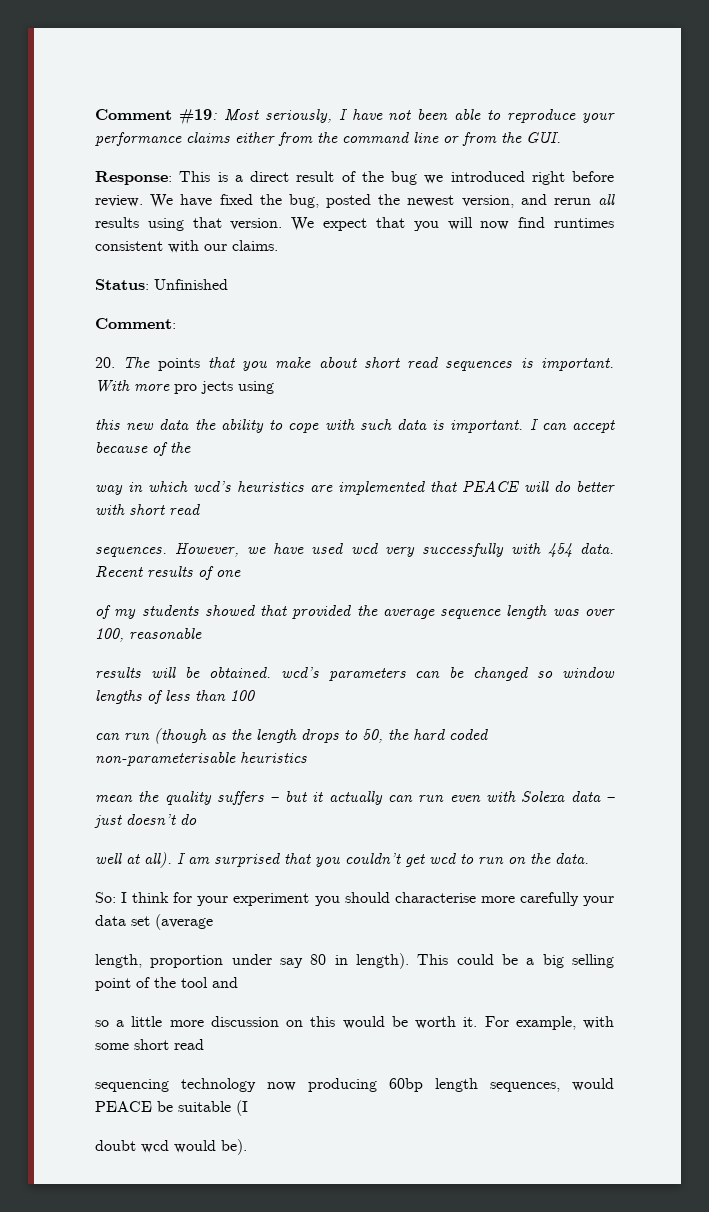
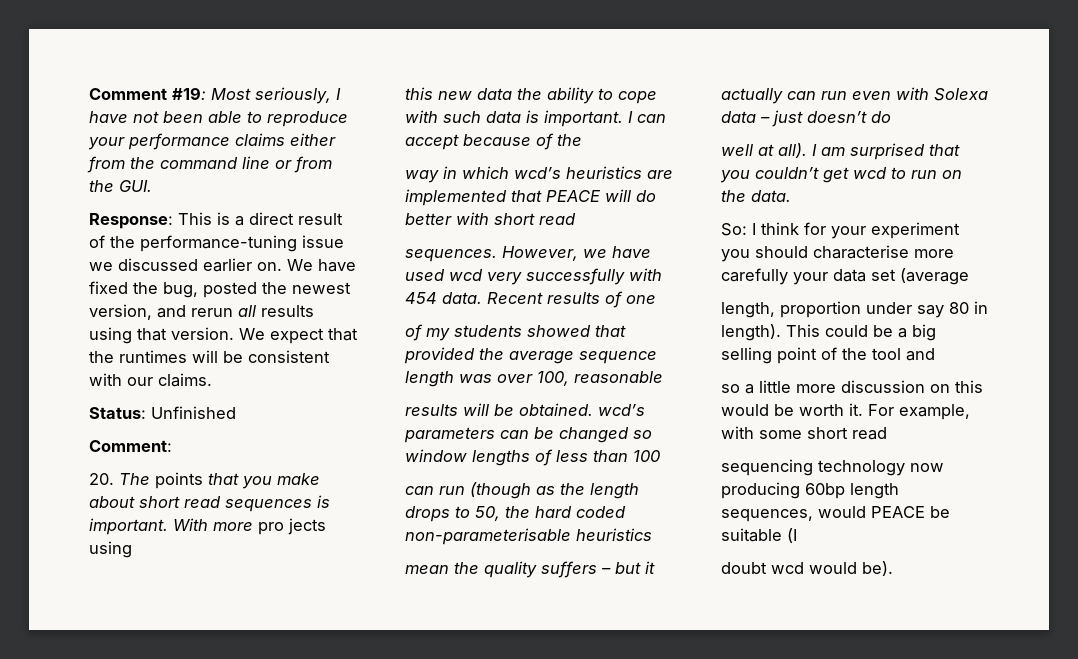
[391,171,614,185] [95,195,143,207] bug we introduced right before review. -> [140,235,344,252] [89,258,282,272] performance-tuning issue we discussed earlier on.
[413,217,614,231] you will now find runtimes -> [89,350,243,363] the runtimes will be

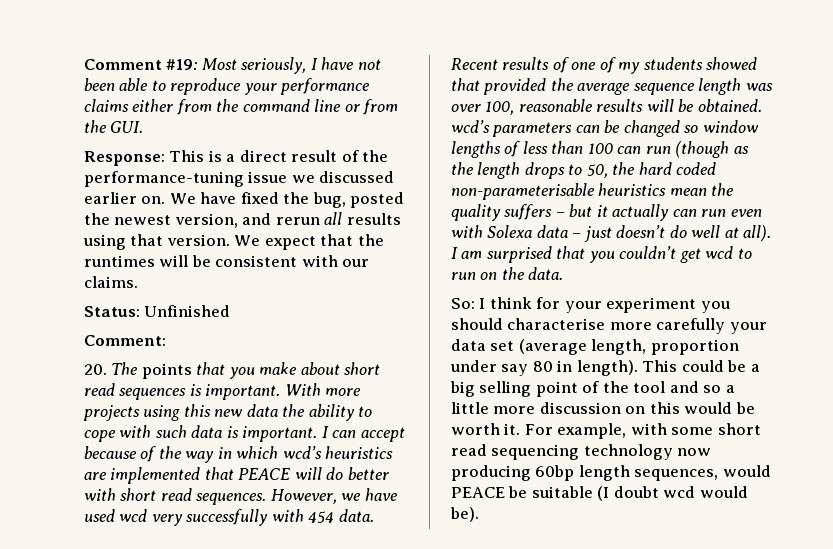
[258,518,326,535] [89,541,132,558] pro jects using // -> [83,405,181,421] projects using
(582, 140) // -> (182, 452) none
(576, 219) // -> (192, 494) none
(656, 299) // -> (597, 66) none
(663, 377) // -> (593, 105) none
(661, 456) // -> (613, 148) none
(652, 534) // -> (667, 189) none
(891, 117) // -> (687, 231) none
(969, 276) // -> (587, 347) none
(935, 354) // -> (699, 387) none
(887, 433) // -> (487, 450) none
(797, 535) // -> (610, 493) none

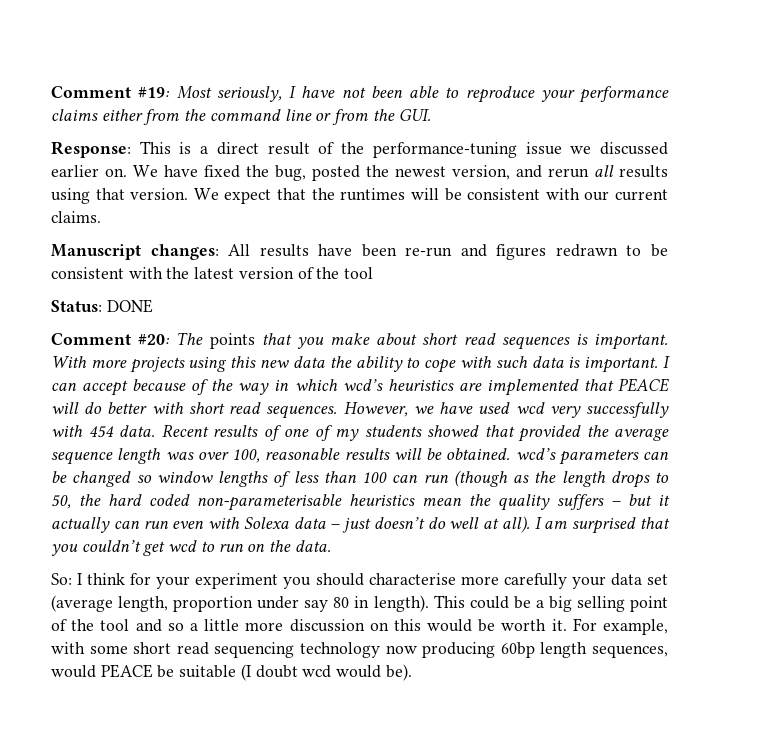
(370, 263) none -> [615,189,669,201] current
[84,305,231,317] [84,335,166,346] [84,364,107,375] Status: Unfinished // Comment: // 20. -> [51,244,668,260] [51,267,374,279] [51,299,153,313] [51,333,171,345] Manuscript changes: All results have been re-run and figures redrawn to be consistent with the latest version of the tool // Status: DONE // Comment #20:

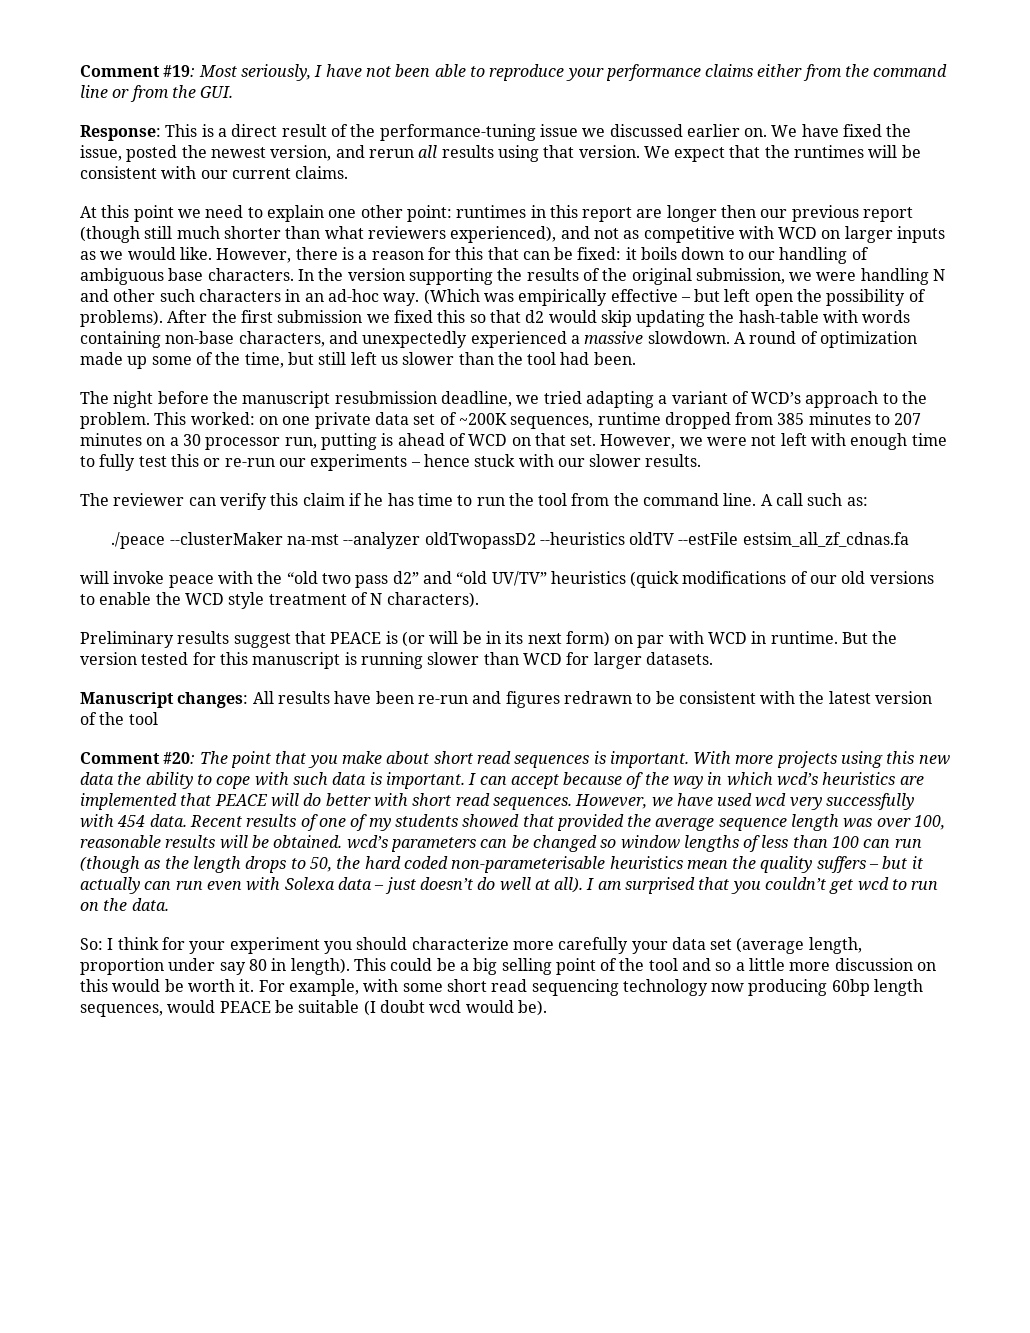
[275,165,306,181] bug, -> [80,145,122,161] issue,
(101, 217) none -> [80,205,914,222] [80,226,946,243] [80,247,869,264] [80,268,946,285] [80,289,926,306] [80,310,911,327] [80,331,917,348] [80,352,636,369] [80,391,928,408] [80,412,922,429] [80,433,947,450] [80,454,702,471] [80,493,868,510] [111,532,909,549] [80,571,934,588] [80,592,479,609] [80,631,898,648] [80,652,713,669] // At this point we need to explain one other point: runtimes in this report are longer then our previous report (though still much shorter than what reviewers experienced), and not as competitive with WCD on larger inputs as we would like. However, there is a reason for this that can be fixed: it boils down to our handling of ambiguous base characters. In the version supporting the results of the original submission, we were handling N and other such characters in an ad-hoc way. (Which was empirically effective – but left open the possibility of problems). After the first submission we fixed this so that d2 would skip updating the hash-table with words containing non-base characters, and unexpectedly experienced a massive slowdown. A round of optimization made up some of the time, but still left us slower than the tool had been. // The night before the manuscript resubmission deadline, we tried adapting a variant of WCD’s approach to the problem. This worked: on one private data set of ~200K sequences, runtime dropped from 385 minutes to 207 minutes on a 30 processor run, putting is ahead of WCD on that set. However, we were not left with enough time to fully test this or re-run our experiments – hence stuck with our slower results. // The reviewer can verify this claim if he has time to run the tool from the command line. A call such as: // ./peace --clusterMaker na-mst --analyzer oldTwopassD2 --heuristics oldTV --estFile estsim_all_zf_cdnas.fa // will invoke peace with the “old two pass d2” and “old UV/TV” heuristics (quick modifications of our old versions to enable the WCD style treatment of N characters). // Preliminary results suggest that PEACE is (or will be in its next form) on par with WCD in runtime. But the version tested for this manuscript is running slower than WCD for larger datasets.
[51,299,153,313] // Status: DONE -> (158, 718) none
[209,333,255,349] points -> [230,751,271,768] point
[368,573,456,585] characterise -> [411,937,509,950] characterize

